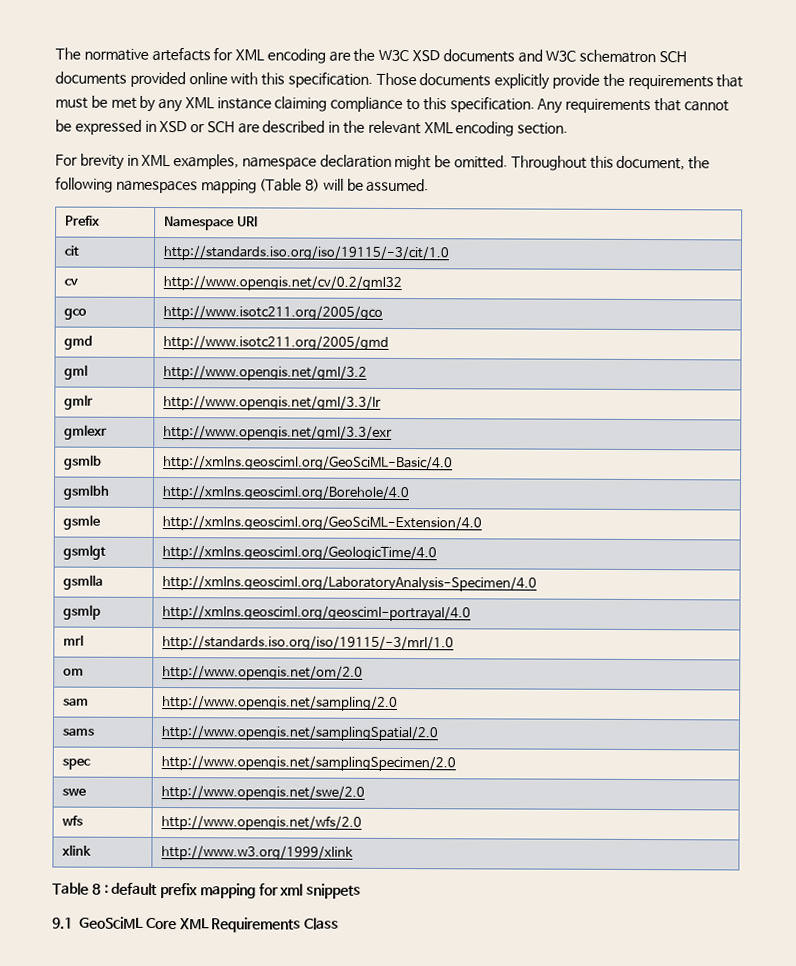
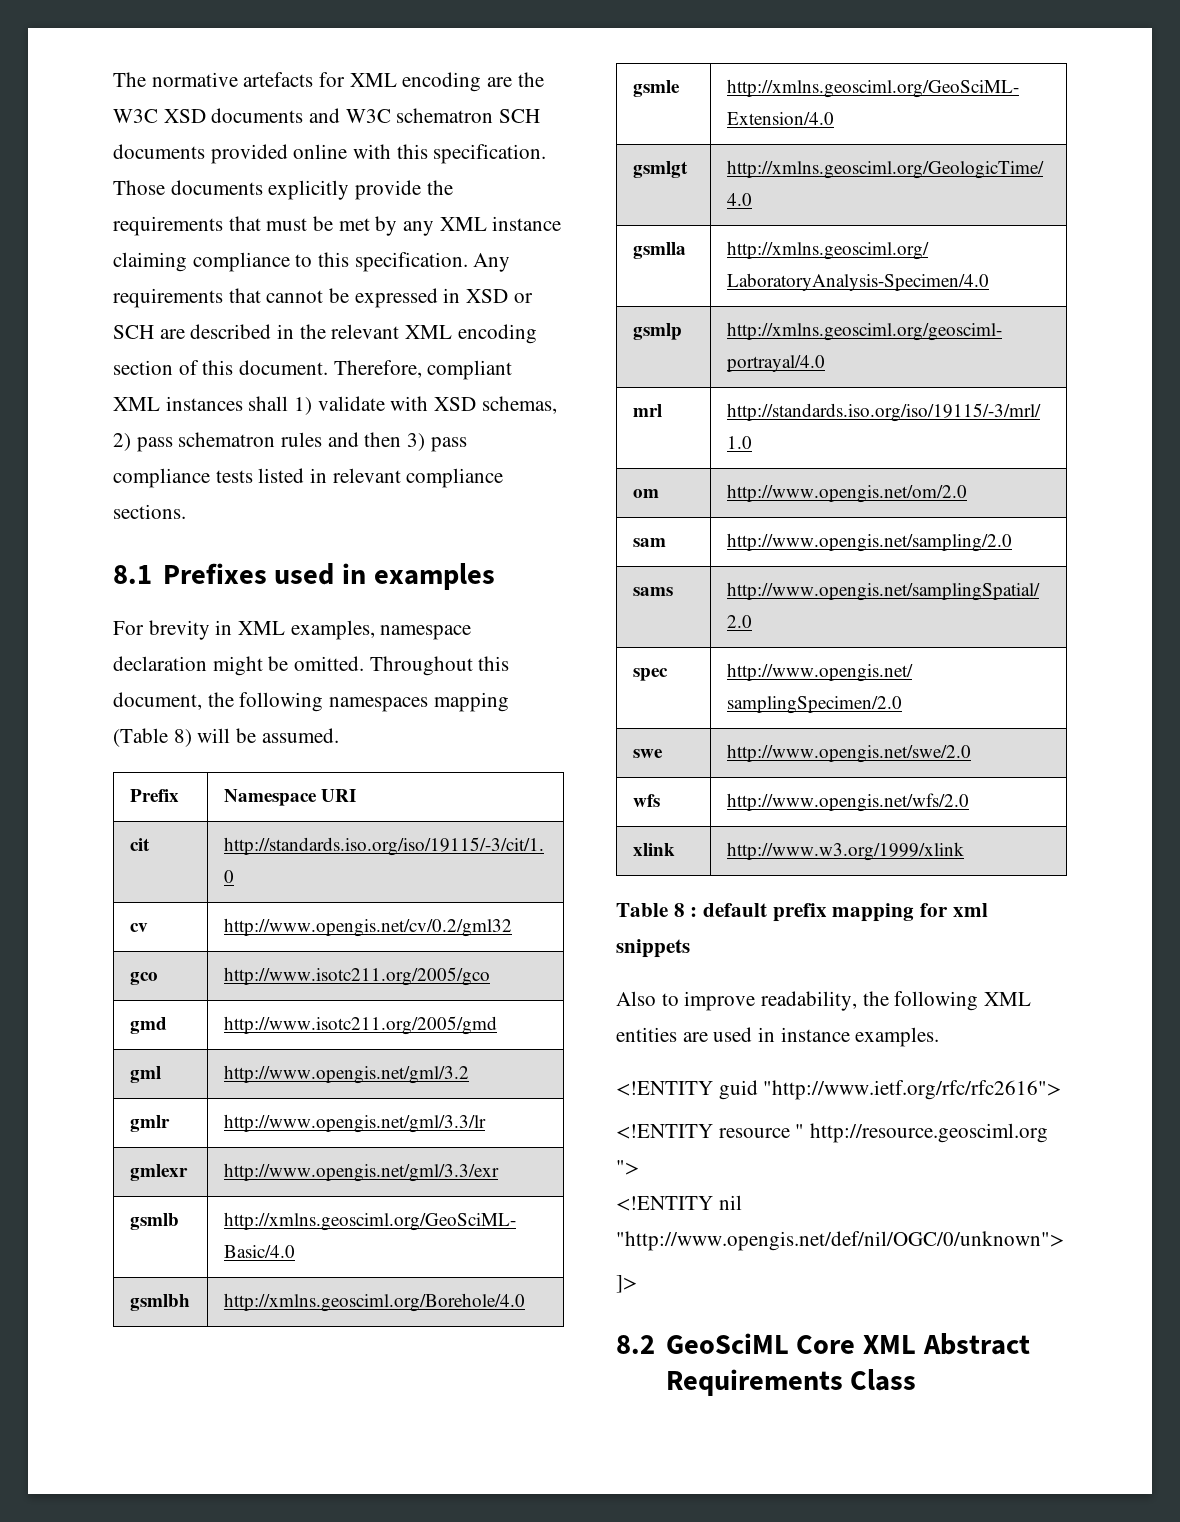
[517,122,569,135] section. -> [113,360,513,380] [113,396,557,415] [113,432,467,452] [113,468,504,488] [113,504,186,519] [113,563,495,590] section of this document. Therefore, compliant XML instances shall 1) validate with XSD schemas, 2) pass schematron rules and then 3) pass compliance tests listed in relevant compliance sections. // 8.1 Prefixes used in examples
[52,917,73,930] 9.1 -> [616,991,1032,1011] [616,1027,940,1047] [616,1080,1062,1100] [616,1123,1049,1143] [616,1160,639,1175] [616,1195,742,1211] [616,1231,1064,1251] [616,1275,637,1293] [616,1335,655,1354] Also to improve readability, the following XML entities are used in instance examples. // <!ENTITY guid "http://www.ietf.org/rfc/rfc2616"> // <!ENTITY resource " http://resource.geosciml.org "> // <!ENTITY nil "http://www.opengis.net/def/nil/OGC/0/unknown"> // ]> // 8.2
(210, 924) none -> [922,1333,1030,1355] Abstract

